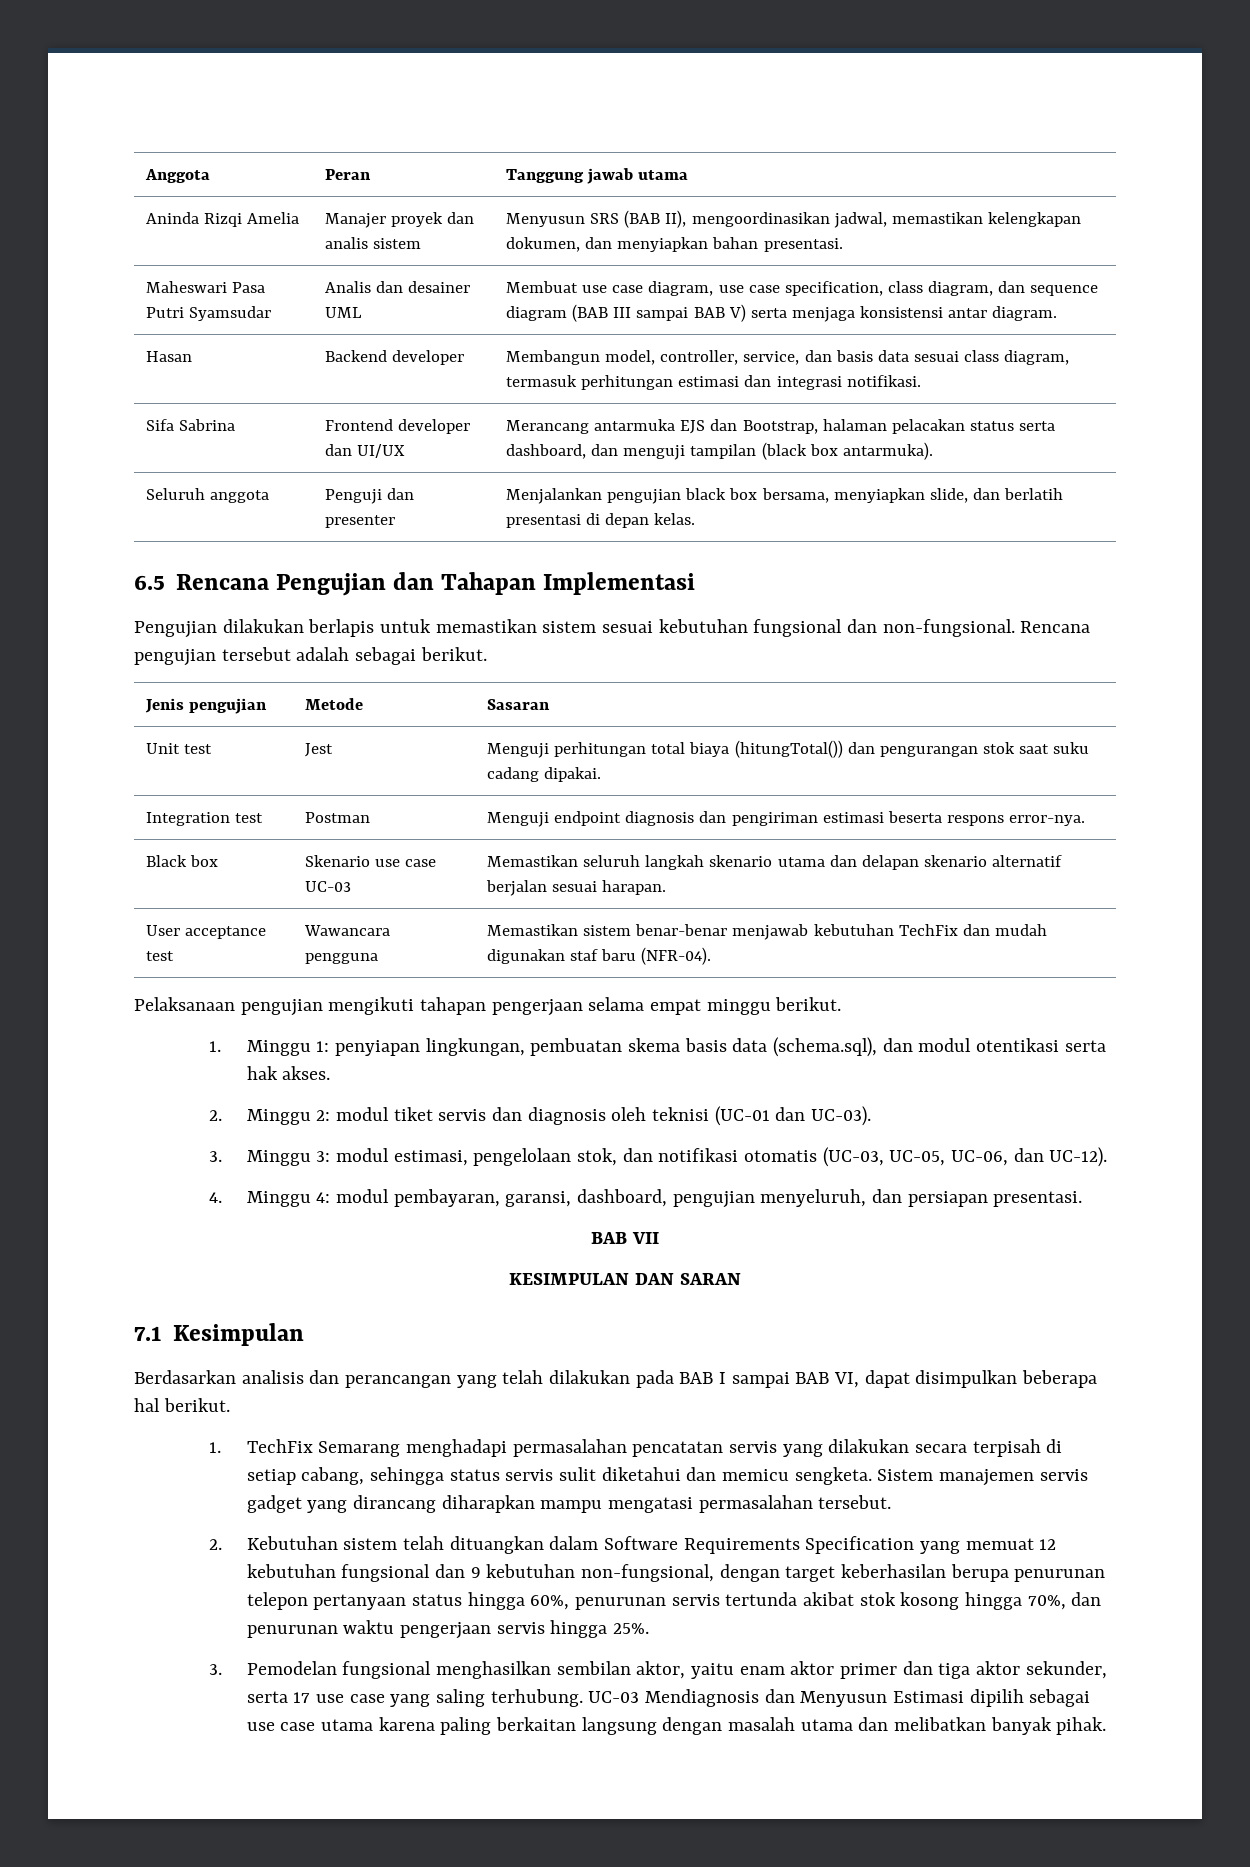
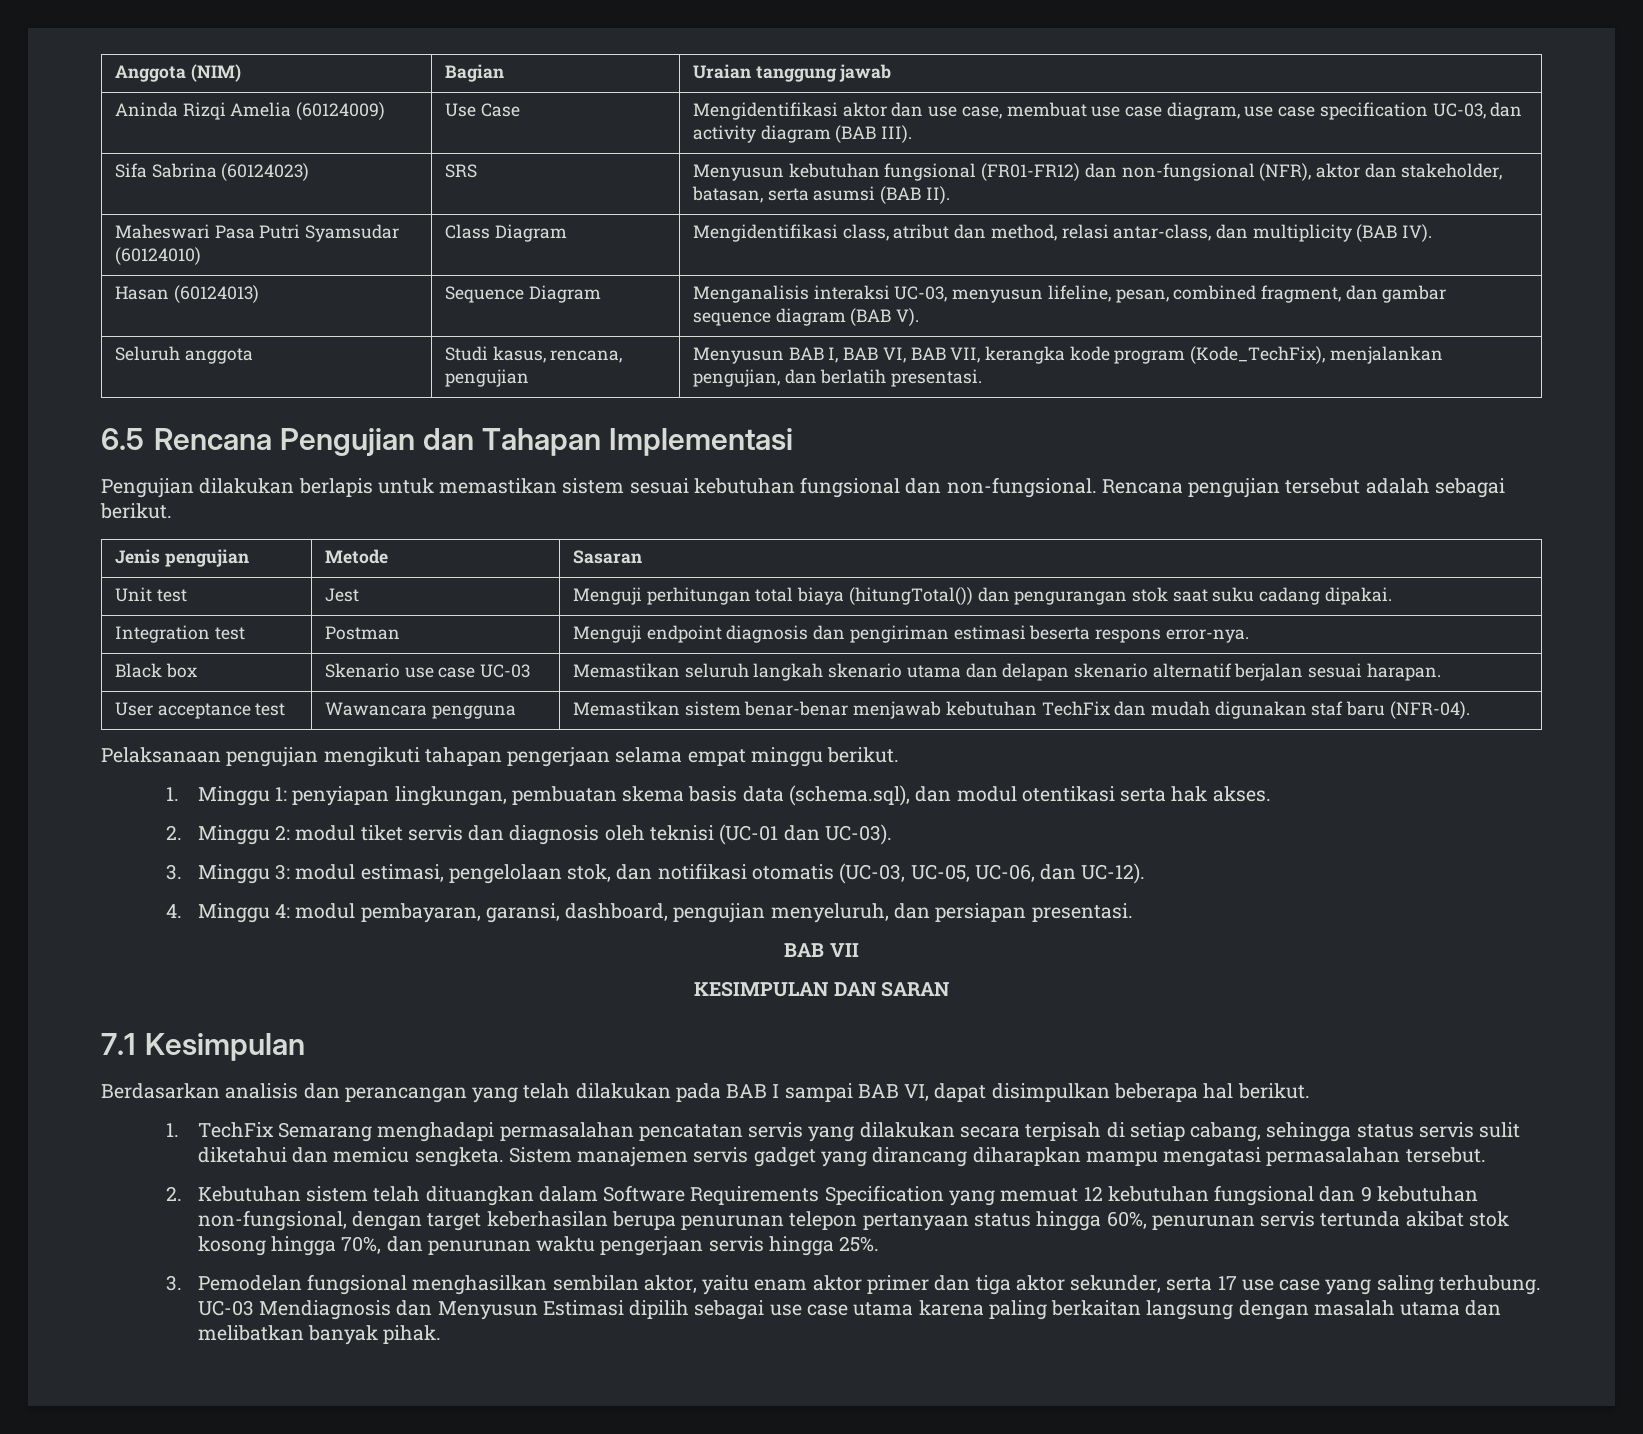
[325,169,372,180] [506,169,585,183] | Peran | Tanggung -> [190,64,241,82] [444,64,504,82] [692,64,837,82] (NIM) | Bagian | Uraian tanggung
[638,170,689,180] utama -> (892, 73) none
[325,212,475,228] [325,237,422,249] [506,210,1081,228] [506,237,843,252] [146,281,266,293] [146,306,272,321] [325,281,471,293] [325,307,363,318] [506,281,1099,296] [506,304,1058,322] [146,351,193,362] [325,350,465,365] [506,350,1070,365] [506,375,921,390] [146,419,236,431] [325,419,471,434] [325,444,406,458] [506,419,1056,434] [506,442,933,460] [146,488,270,503] [325,488,415,504] [325,515,396,528] [506,488,1064,504] [506,513,696,528] | Manajer proyek dan analis sistem | Menyusun SRS (BAB II), mengoordinasikan jadwal, memastikan kelengkapan dokumen, dan menyiapkan bahan presentasi. // Maheswari Pasa Putri Syamsudar | Analis dan desainer UML | Membuat use case diagram, use case specification, class diagram, dan sequence diagram (BAB III sampai BAB V) serta menjaga konsistensi antar diagram. // Hasan | Backend developer | Membangun model, controller, service, dan basis data sesuai class diagram, termasuk perhitungan estimasi dan integrasi notifikasi. // Sifa Sabrina | Frontend developer dan UI/UX | Merancang antarmuka EJS dan Bootstrap, halaman pelacakan status serta dashboard, dan menguji tampilan (black box antarmuka). // Seluruh anggota | Penguji dan presenter | Menjalankan pengujian black box bersama, menyiapkan slide, dan berlatih presentasi di depan kelas. -> [296,102,386,120] [444,103,520,117] [692,102,1523,120] [692,125,913,143] [114,163,310,181] [444,164,477,178] [692,163,1503,181] [691,186,950,204] [114,224,400,242] [114,247,201,265] [444,224,567,242] [692,224,1433,242] [114,285,259,303] [444,285,601,303] [692,285,1447,303] [692,308,920,326] [114,346,253,364] [444,346,623,363] [444,369,529,387] [692,346,1443,364] [692,369,983,387] (60124009) | Use Case | Mengidentifikasi aktor dan use case, membuat use case diagram, use case specification UC-03, dan activity diagram (BAB III). // Sifa Sabrina (60124023) | SRS | Menyusun kebutuhan fungsional (FR01-FR12) dan non-fungsional (NFR), aktor dan stakeholder, batasan, serta asumsi (BAB II). // Maheswari Pasa Putri Syamsudar (60124010) | Class Diagram | Mengidentifikasi class, atribut dan method, relasi antar-class, dan multiplicity (BAB IV). // Hasan (60124013) | Sequence Diagram | Menganalisis interaksi UC-03, menyusun lifeline, pesan, combined fragment, dan gambar sequence diagram (BAB V). // Seluruh anggota | Studi kasus, rencana, pengujian | Menyusun BAB I, BAB VI, BAB VII, kerangka kode program (Kode_TechFix), menjalankan pengujian, dan berlatih presentasi.

